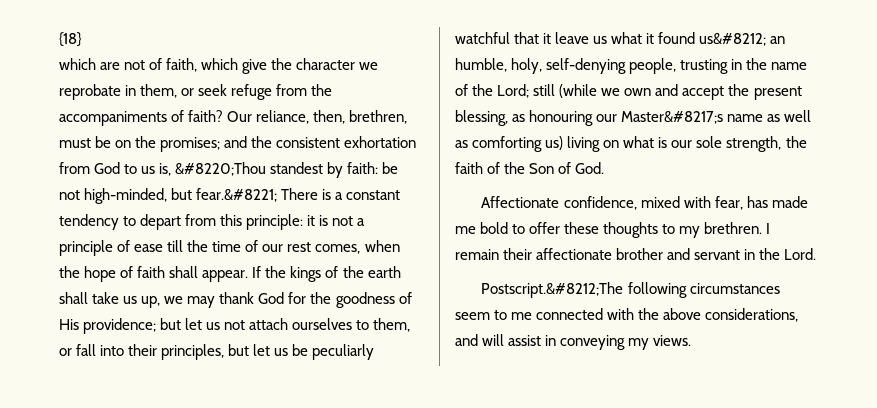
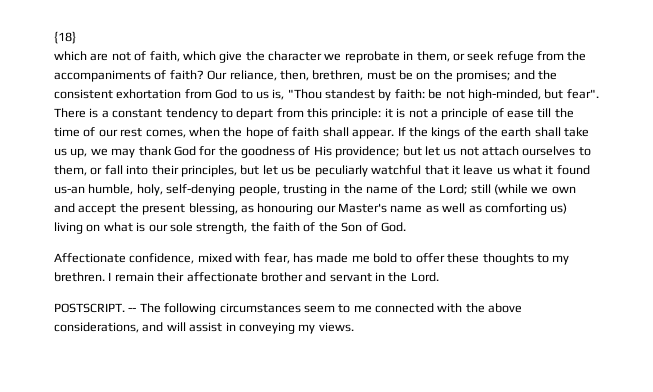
[175,162,267,176] &#8220;Thou -> [287,89,322,99] "Thou
[196,188,278,202] fear.&#8221; -> [566,89,599,99] fear".
[699,33,786,46] us&#8212; an -> [54,186,85,194] us-an
[621,111,724,124] Master&#8217;s -> [338,203,387,213] Master's
[481,282,624,298] Postscript.&#8212;The -> [54,303,161,313] POSTSCRIPT. -- The

